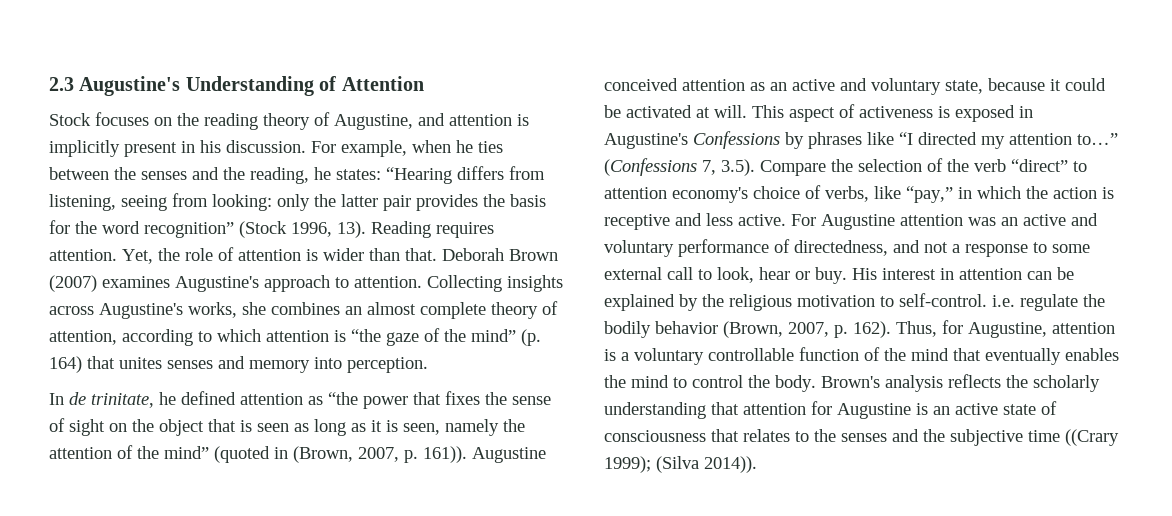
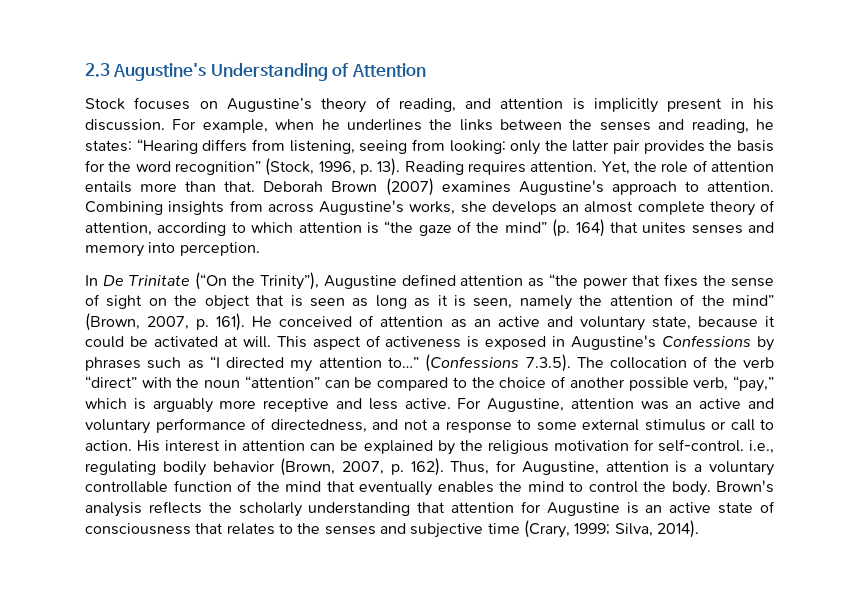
[177,112,413,130] the reading theory of Augustine, -> [226,97,456,113] Augustine’s theory of reading,
[478,141,503,153] ties -> [346,119,493,131] underlines the links
[223,167,245,180] the -> (685, 124) none
[239,221,332,238] (Stock 1996, -> [265,158,373,176] (Stock, 1996, p.
[306,248,364,261] is wider -> [85,181,178,193] entails more
[427,275,563,292] Collecting insights -> [85,200,263,215] Combining insights from
[271,302,340,315] combines -> [491,201,557,215] develops
[69,392,176,408] de trinitate, he -> [102,272,397,290] De Trinitate (“On the Trinity”), Augustine
[214,446,546,463] [604,78,678,91] (quoted in (Brown, 2007, p. 161)). Augustine conceived -> [85,313,375,331] (Brown, 2007, p. 161). He conceived of
[867,132,894,145] like -> [147,357,204,369] such as
[702,158,1087,176] [604,185,1114,203] 7, 3.5). Compare the selection of the verb “direct” to attention economy's choice of verbs, like “pay,” in which the action is -> [525,354,775,372] [85,376,775,392] [85,398,257,413] 7.3.5). The collocation of the verb “direct” with the noun “attention” can be compared to the choice of another possible verb, “pay,” which is arguably more
[821,214,895,230] Augustine -> [487,398,565,412] Augustine,
[667,267,847,284] call to look, hear or buy. -> [644,419,774,431] [85,440,132,451] stimulus or call to action.
[880,293,1105,311] to self-control. i.e. regulate the -> [633,439,774,454] [85,461,156,475] for self-control. i.e., regulating
[923,429,945,442] the -> (406, 528) none
[1065,429,1119,446] [604,456,757,473] ((Crary 1999); (Silva 2014)). -> [523,520,699,538] (Crary, 1999; Silva, 2014).

